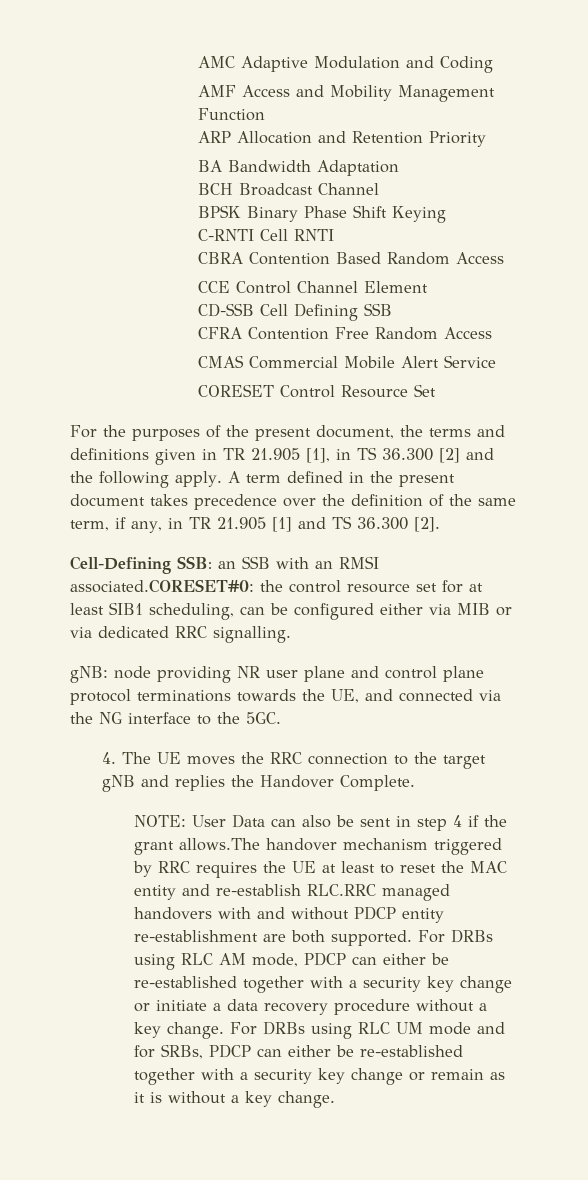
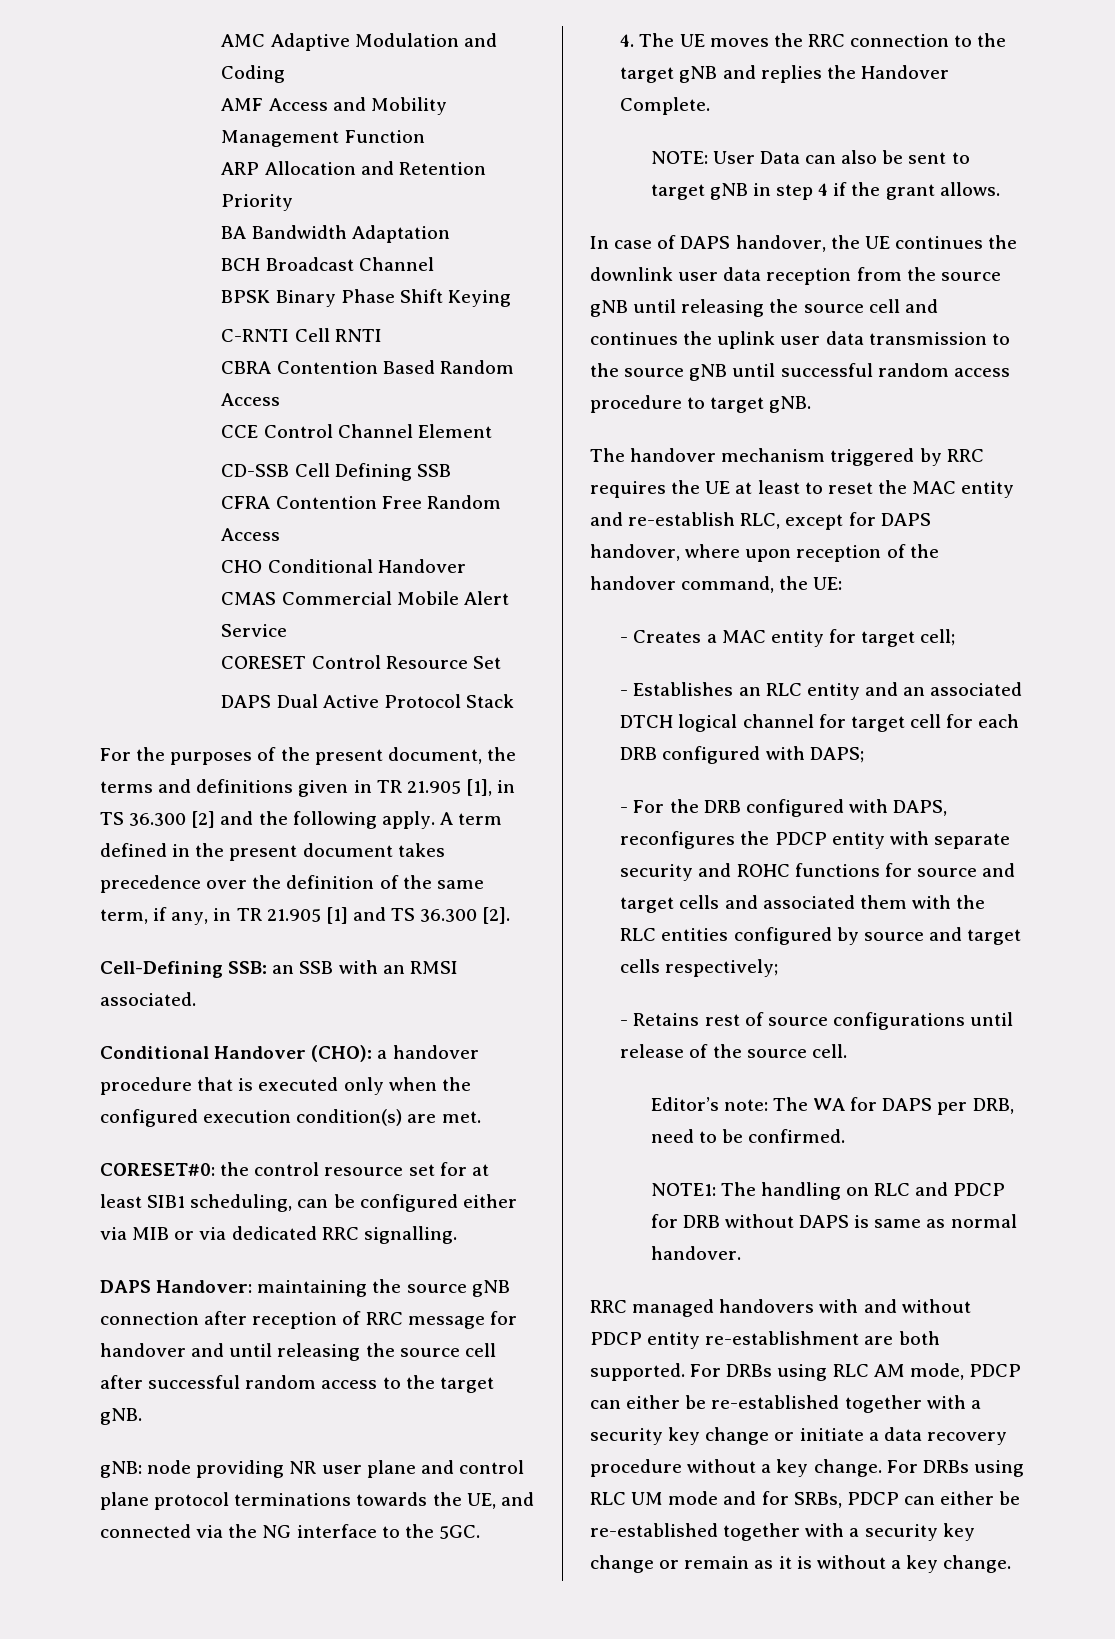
(493, 333) none -> [221,559,466,573] // CHO Conditional Handover
(437, 390) none -> [221,694,514,708] // DAPS Dual Active Protocol Stack
[70,579,254,593] associated.CORESET#0: -> [100,992,196,1006] [100,1045,479,1062] [100,1077,471,1095] [100,1109,481,1127] [100,1163,215,1176] associated. // Conditional Handover (CHO): a handover procedure that is executed only when the configured execution condition(s) are met. // CORESET#0:
(291, 634) none -> [100,1279,510,1297] [100,1311,517,1329] [100,1343,496,1361] [100,1375,494,1393] [100,1408,142,1425] // DAPS Handover: maintaining the source gNB connection after reception of RRC message for handover and until releasing the source cell after successful random access to the target gNB.
(392, 822) none -> [951,152,970,164] [650,183,748,200] to target gNB
[179,838,261,851] allows.The -> [939,182,1000,196] [590,235,1018,252] [590,267,1001,285] [590,299,938,317] [590,331,1010,349] [590,363,1010,381] [590,395,812,413] [590,448,625,462] allows. // In case of DAPS handover, the UE continues the downlink user data reception from the source gNB until releasing the source cell and continues the uplink user data transmission to the source gNB until successful random access procedure to target gNB. // The
[307,884,377,896] RLC.RRC -> [740,512,931,530] [590,544,939,562] [590,576,843,593] [620,629,956,647] [620,682,1023,700] [620,714,1020,732] [620,746,864,764] [620,799,948,817] [620,831,1010,849] [620,863,1016,881] [620,895,986,913] [620,927,1022,945] [620,959,779,977] [620,1012,1014,1030] [620,1044,847,1058] [650,1097,1014,1115] [650,1129,846,1143] [650,1182,1006,1200] [650,1214,1017,1228] [650,1246,741,1260] [590,1300,627,1313] RLC, except for DAPS handover, where upon reception of the handover command, the UE: // - Creates a MAC entity for target cell; // - Establishes an RLC entity and an associated DTCH logical channel for target cell for each DRB configured with DAPS; // - For the DRB configured with DAPS, reconfigures the PDCP entity with separate security and ROHC functions for source and target cells and associated them with the RLC entities configured by source and target cells respectively; // - Retains rest of source configurations until release of the source cell. // Editor’s note: The WA for DAPS per DRB, need to be confirmed. // NOTE1: The handling on RLC and PDCP for DRB without DAPS is same as normal handover. // RRC

